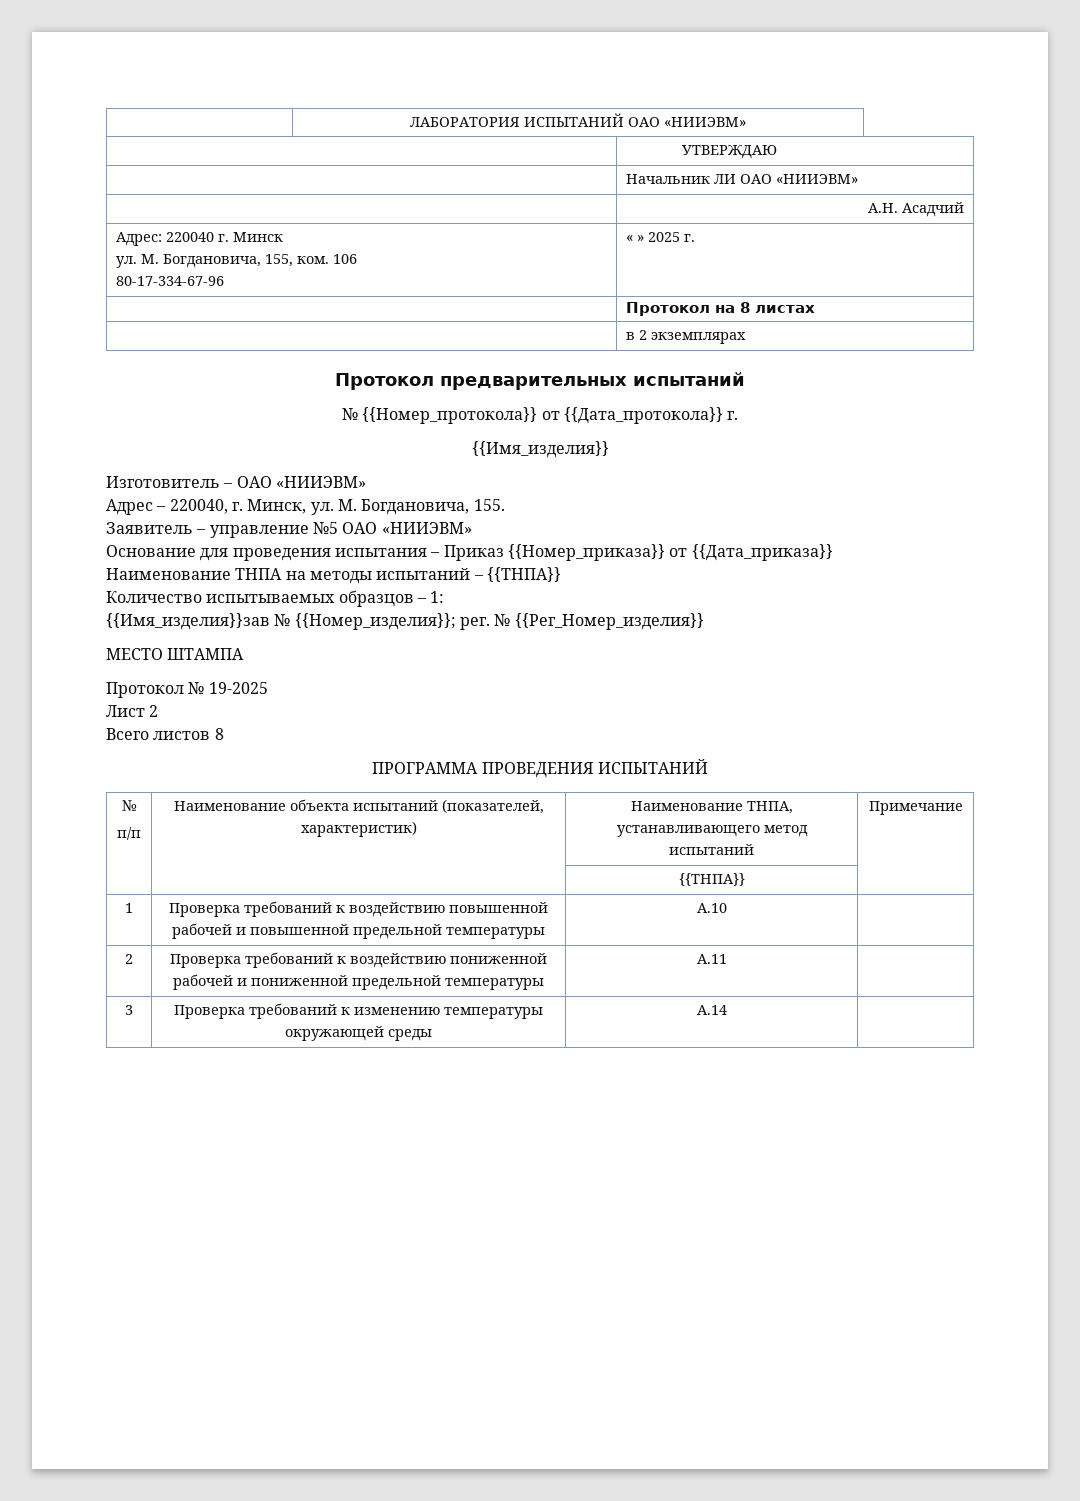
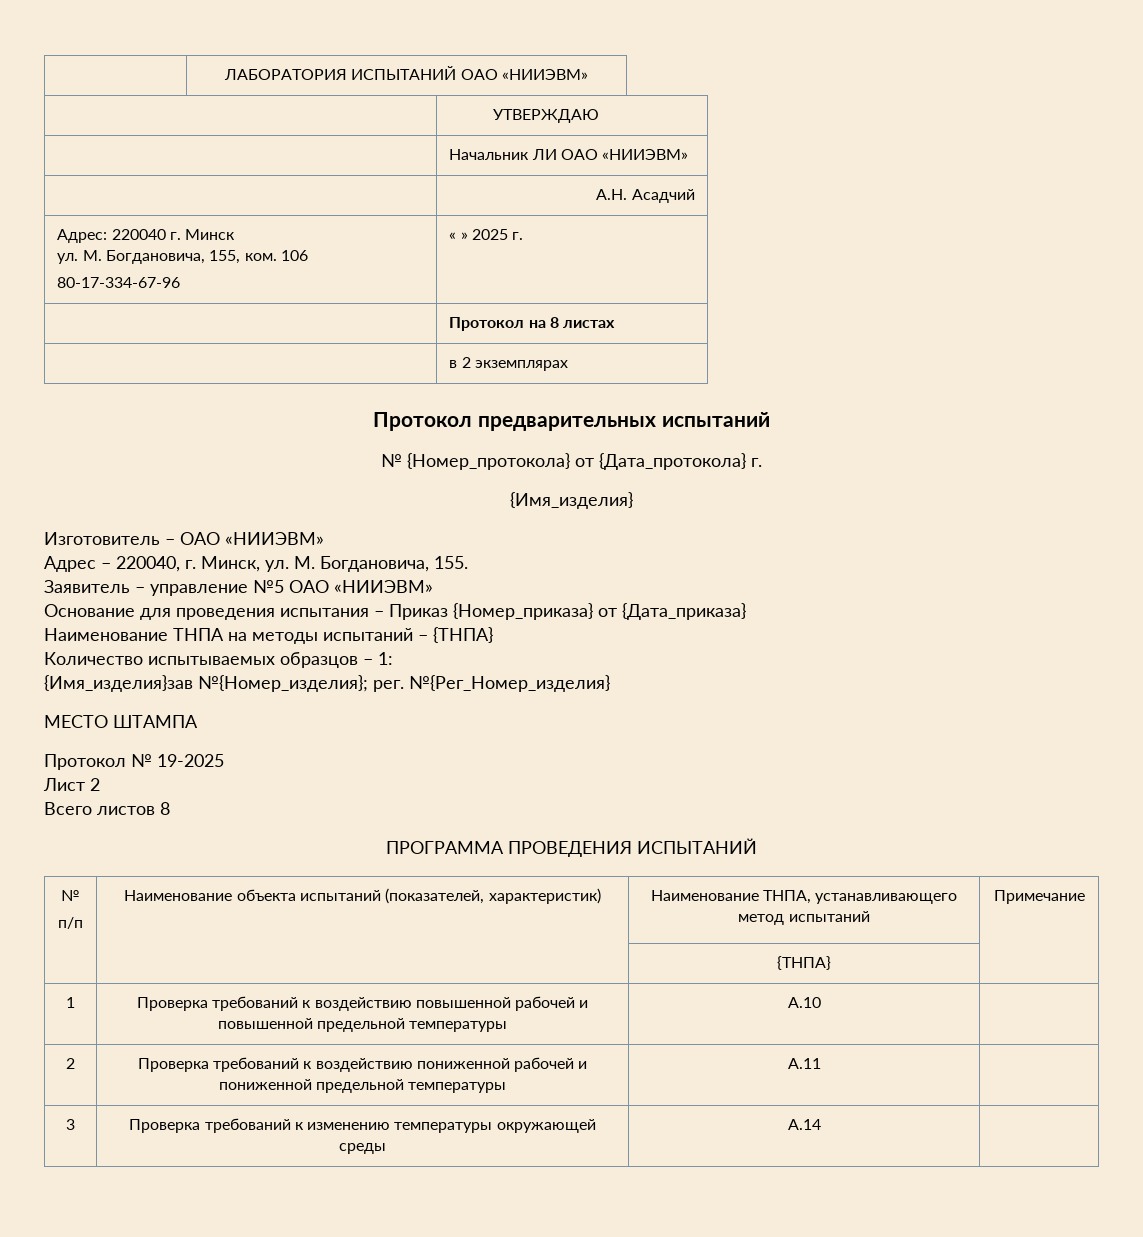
[362,407,739,424] [471,441,609,458] {{Номер_протокола}} от {{Дата_протокола}} г. // {{Имя_изделия}} -> [407,453,762,470] [510,492,633,509] {Номер_протокола} от {Дата_протокола} г. // {Имя_изделия}
[507,544,833,561] {{Номер_приказа}} от {{Дата_приказа}} -> [453,603,746,620] {Номер_приказа} от {Дата_приказа}
[486,567,561,582] {{ТНПА}} -> [433,627,493,643] {ТНПА}
[106,613,704,630] {{Имя_изделия}}зав № {{Номер_изделия}}; рег. № {{Рег_Номер_изделия}} -> [44,675,610,692] {Имя_изделия}зав №{Номер_изделия}; рег. №{Рег_Номер_изделия}
[678,873,745,886] {{ТНПА}} -> [777,956,831,970] {ТНПА}

